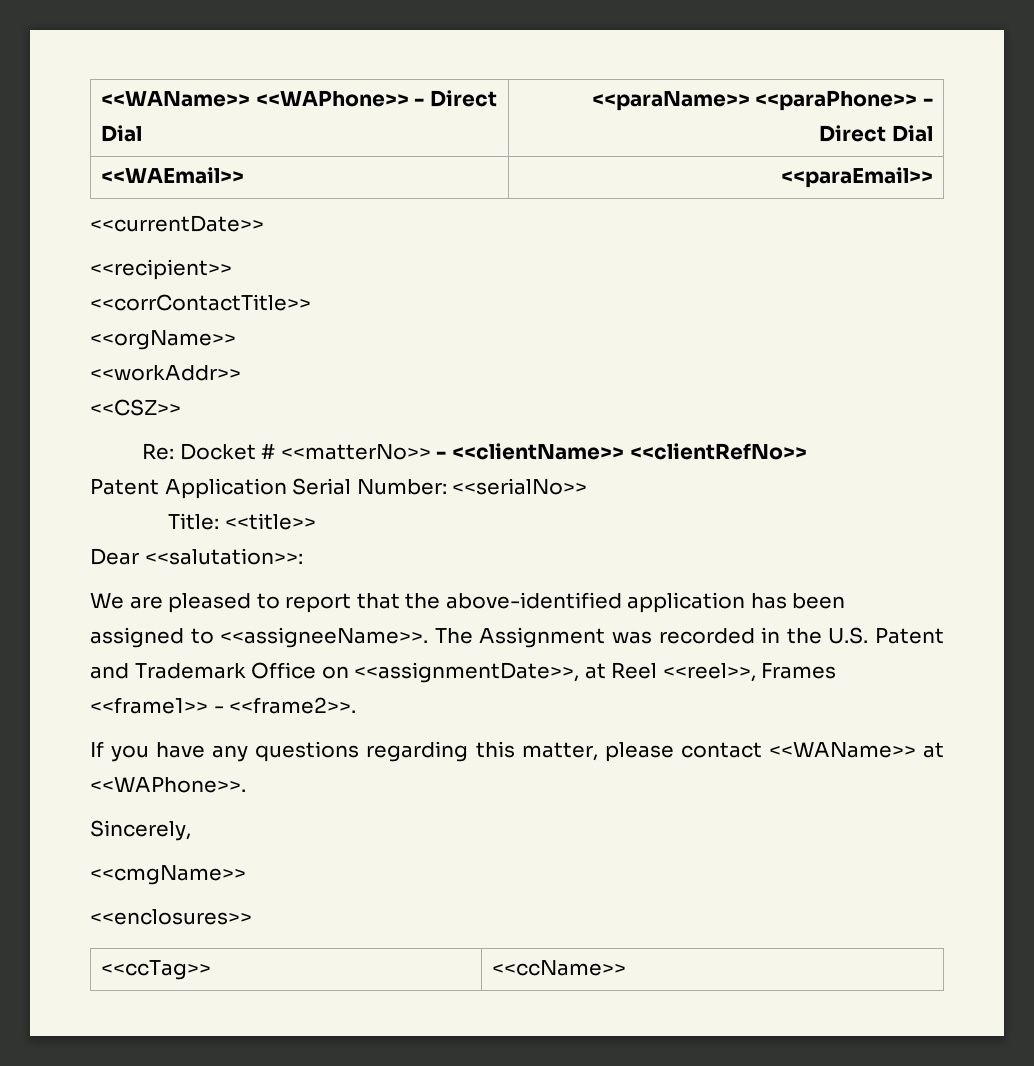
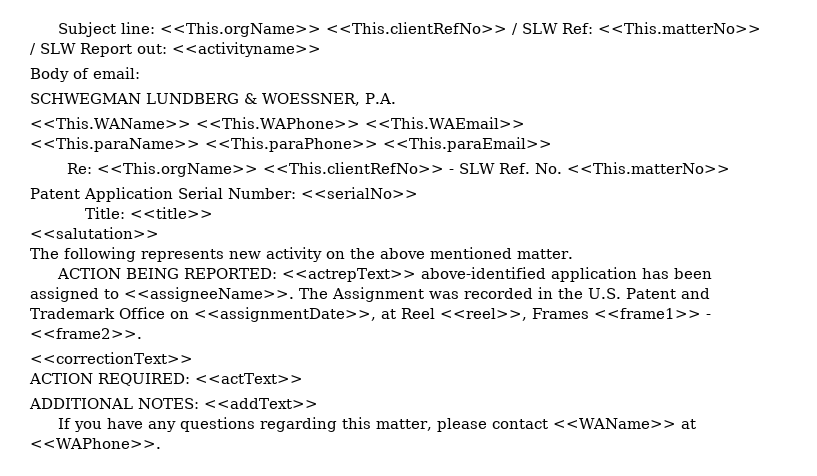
[101,90,497,107] [101,125,143,142] [591,90,933,111] [819,125,933,142] [101,167,245,184] [780,167,933,188] [90,215,264,232] [90,259,232,280] [90,294,311,311] [90,330,236,350] [90,365,241,381] [90,399,181,416] [142,443,807,460] <<WAName>> <<WAPhone>> - Direct Dial | <<paraName>> <<paraPhone>> - Direct Dial // <<WAEmail>> | <<paraEmail>> // <<currentDate>> // <<recipient>> // <<corrContactTitle>> // <<orgName>> // <<workAddr>> // <<CSZ>> // Re: Docket # <<matterNo>> - <<clientName>> <<clientRefNo>> -> [58,22,762,37] [30,42,321,57] [30,67,140,82] [30,93,396,106] [30,117,525,129] [30,137,552,152] [66,162,730,177] Subject line: <<This.orgName>> <<This.clientRefNo>> / SLW Ref: <<This.matterNo>> / SLW Report out: <<activityname>> // Body of email: // SCHWEGMAN LUNDBERG & WOESSNER, P.A. // <<This.WAName>> <<This.WAPhone>> <<This.WAEmail>> // <<This.paraName>> <<This.paraPhone>> <<This.paraEmail>> // Re: <<This.orgName>> <<This.clientRefNo>> - SLW Ref. No. <<This.matterNo>>
[90,548,303,565] [90,593,441,613] Dear <<salutation>>: // We are pleased to report that the -> [30,227,159,239] [30,247,573,262] [57,268,417,282] <<salutation>> // The following represents new activity on the above mentioned matter. // ACTION BEING REPORTED: <<actrepText>>
(357, 705) none -> [30,352,193,364] [29,373,303,386] [29,398,318,409] // <<correctionText>> // ACTION REQUIRED: <<actText>> // ADDITIONAL NOTES: <<addText>>
[90,820,191,841] [90,865,246,885] [90,909,252,925] [101,960,212,980] [492,960,627,976] // Sincerely, // <<cmgName>> // <<enclosures>> // <<ccTag>> | <<ccName>> -> (161, 443) none

